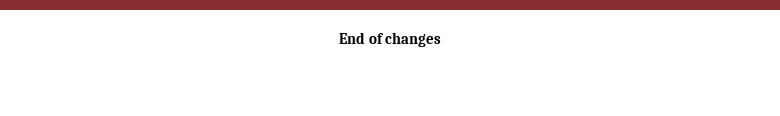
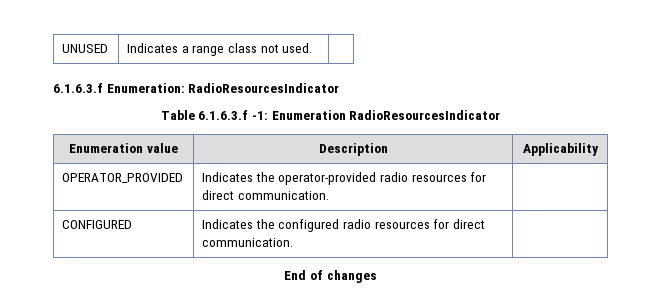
(338, 38) none -> [62,44,109,53] [127,43,313,56] [53,83,340,93] [160,110,501,120] [69,143,178,153] [318,143,388,156] [522,143,599,156] [62,173,184,183] [202,172,487,185] [202,190,329,200] [62,220,133,229] [202,219,486,232] [202,238,294,247] UNUSED | Indicates a range class not used. | // 6.1.6.3.f Enumeration: RadioResourcesIndicator // Table 6.1.6.3.f -1: Enumeration RadioResourcesIndicator // Enumeration value | Description | Applicability // OPERATOR_PROVIDED | Indicates the operator-provided radio resources for direct communication. | // CONFIGURED | Indicates the configured radio resources for direct communication. | //

